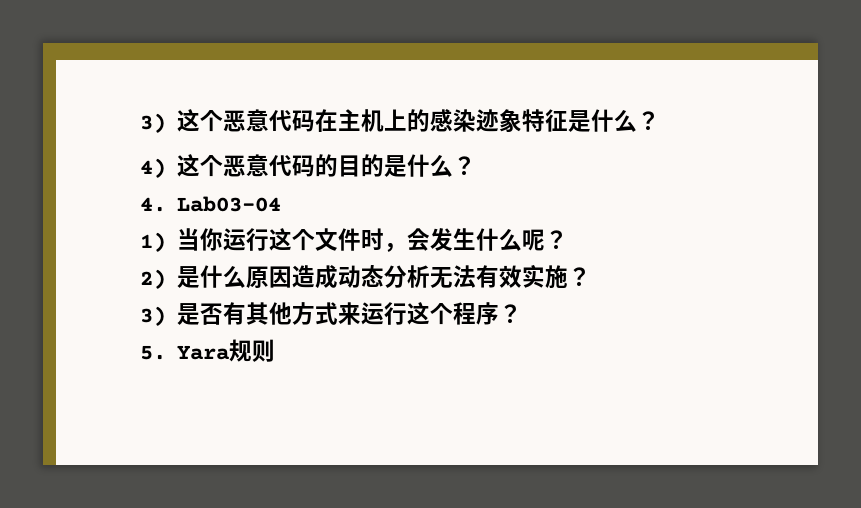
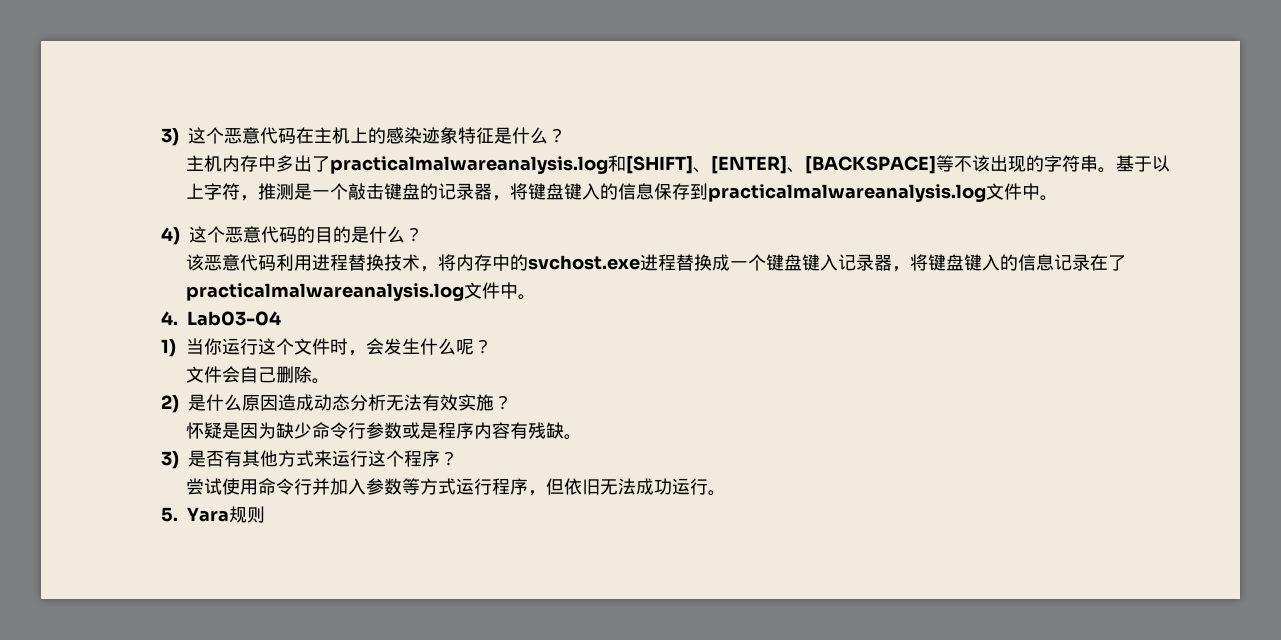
(660, 120) none -> [186,155,1171,174] [186,183,1059,202] // 主机内存中多出了practicalmalwareanalysis.log和[SHIFT]、[ENTER]、[BACKSPACE]等不该出现的字符串。基于以上字符，推测是一个敲击键盘的记录器，将键盘键入的信息保存到practicalmalwareanalysis.log文件中。
(476, 165) none -> [186,254,1127,272] [186,282,537,301] // 该恶意代码利用进程替换技术，将内存中的svchost.exe进程替换成一个键盘键入记录器，将键盘键入的信息记录在了practicalmalwareanalysis.log文件中。
(568, 239) none -> [186,366,331,384] // 文件会自己删除。
(591, 276) none -> [186,422,583,440] // 怀疑是因为缺少命令行参数或是程序内容有残缺。
(522, 313) none -> [186,478,727,496] // 尝试使用命令行并加入参数等方式运行程序，但依旧无法成功运行。

